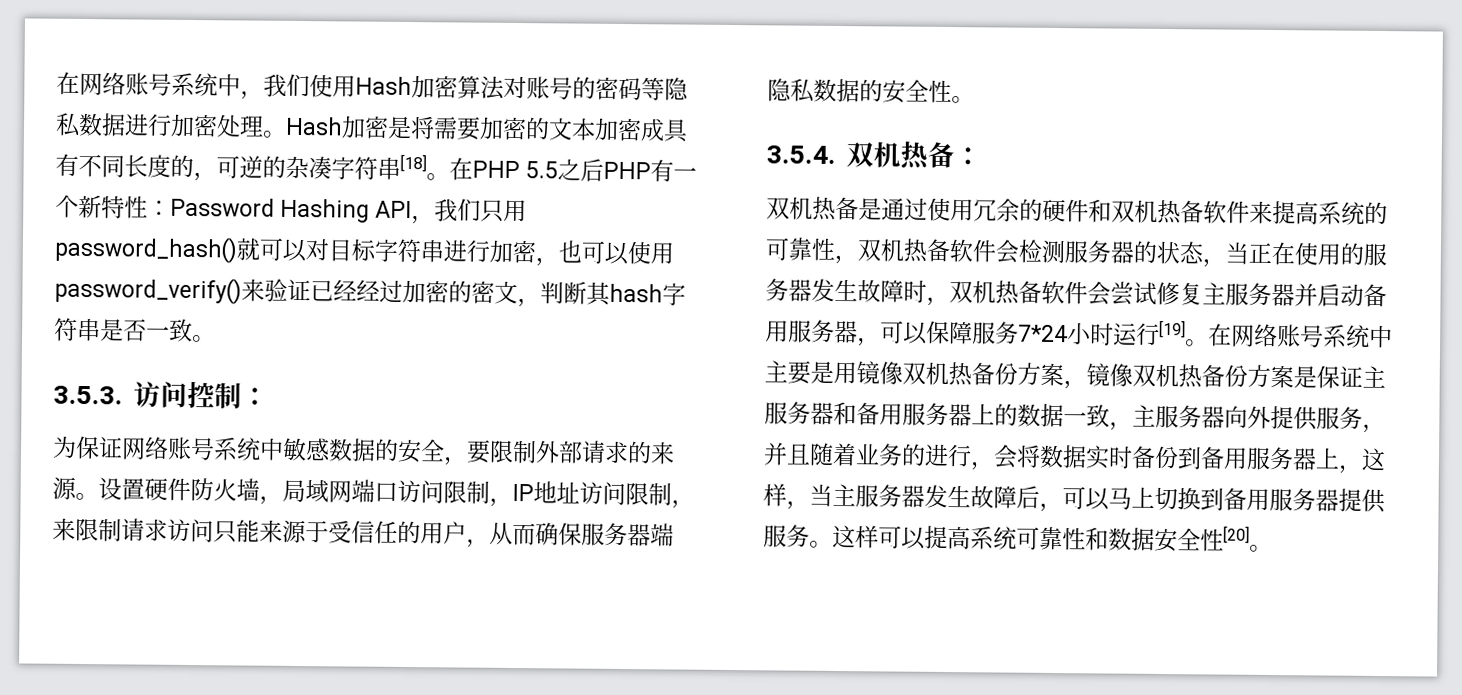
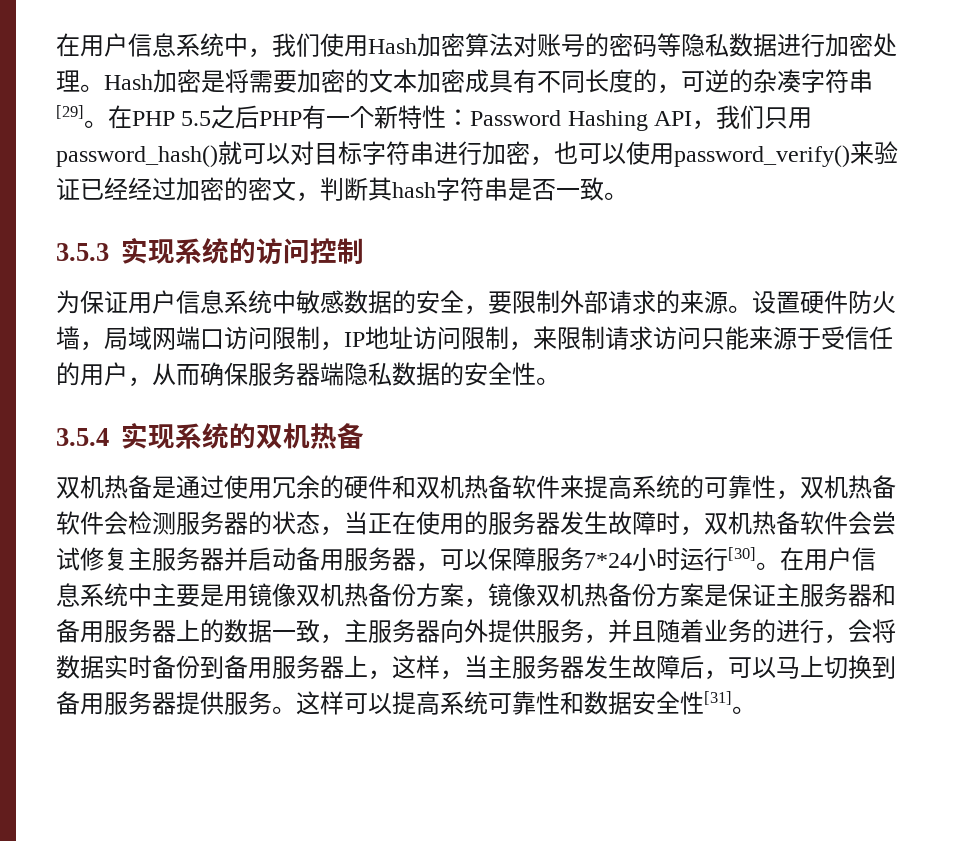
[56,71,172,96] 在网络账号 -> [56,33,176,57] 在用户信息
[400,153,427,173] [18] -> [56,105,84,119] [29]
[53,385,123,405] 3.5.3. -> [56,238,256,264] 3.5.3实现系统的
[241,387,270,406] ： -> (364, 251) none
[121,436,215,461] 网络账号 -> [128,290,224,314] 用户信息
[766,141,983,170] 3.5.4.双机热备： -> [56,423,364,449] 3.5.4实现系统的双机热备
[1159,319,1186,339] [1185,323,1324,348] [19]。在网络账号 -> [728,547,756,561] [756,547,876,571] [56,583,80,607] [30]。在用户信息
[1223,525,1250,544] [20] -> [704,691,732,705] [31]

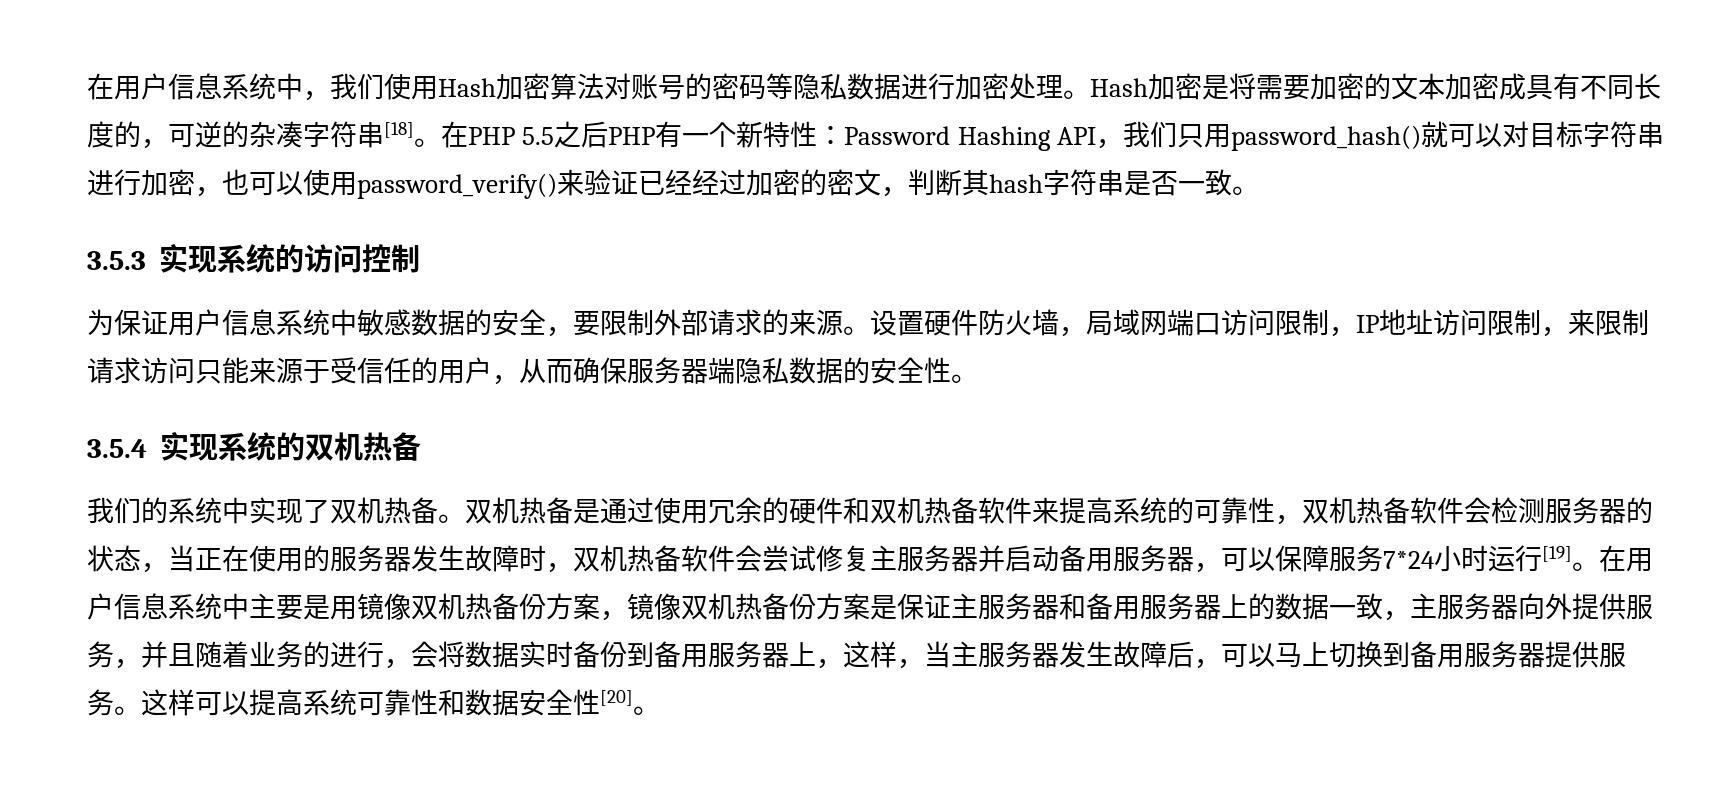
[56,105,84,119] [29] -> [384,122,414,138] [18]
(364, 436) none -> [87,497,465,524] 我们的系统中实现了双机热备。
[728,547,756,561] [30] -> [1542,546,1572,562] [19]
[704,691,732,705] [31] -> [600,690,633,706] [20]

